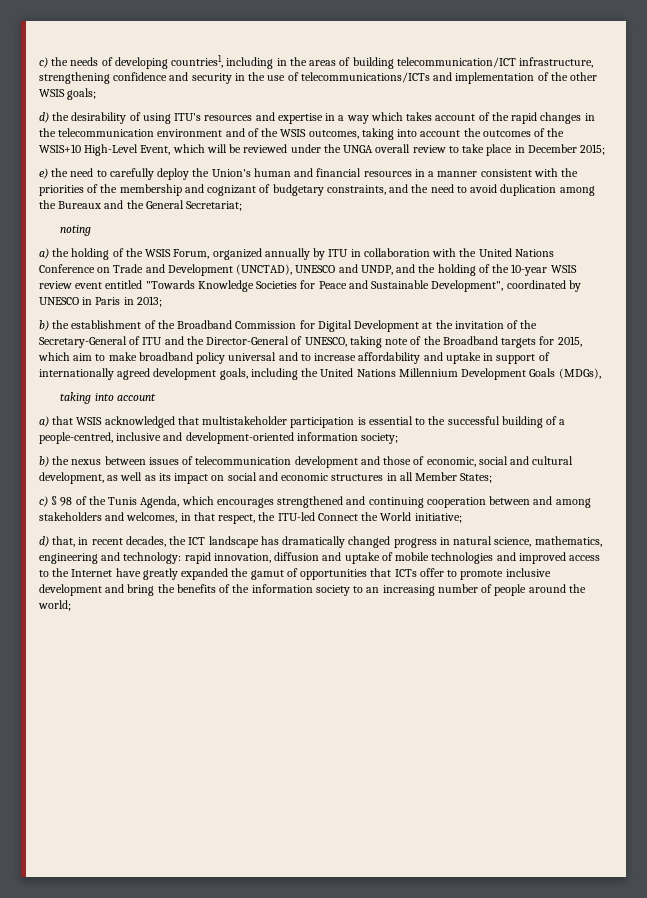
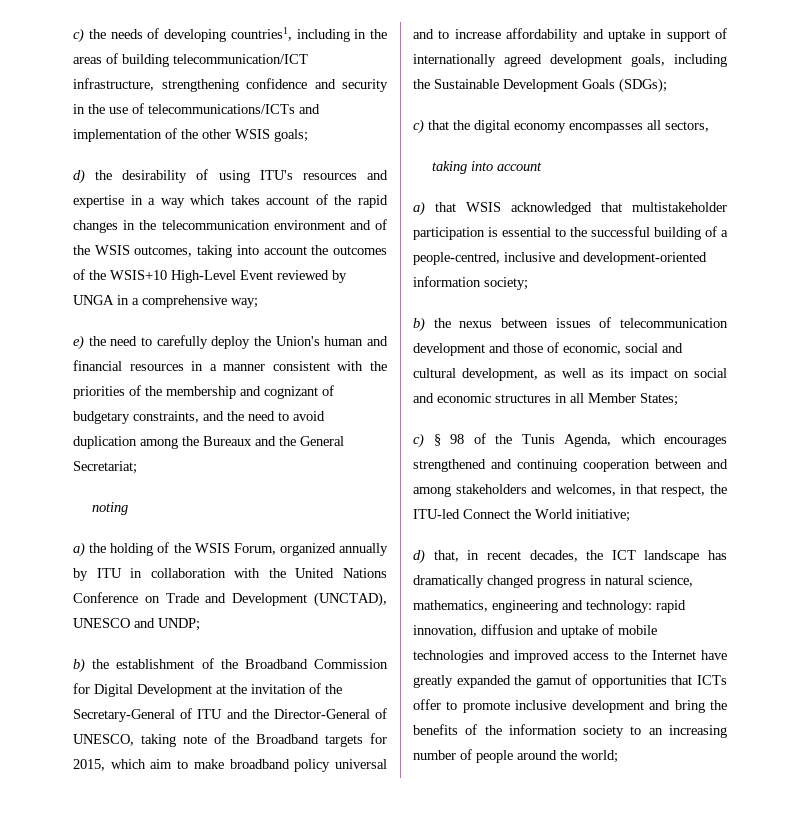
[140,144,606,156] Event, which will be reviewed under the UNGA overall review to take place in December 2015; -> [240,270,347,283] [73,295,258,308] Event reviewed by UNGA in a comprehensive way;
[360,264,577,276] [39,280,581,292] [39,296,162,307] UNDP, and the holding of the 10-year WSIS review event entitled "Towards Knowledge Societies for Peace and Sustainable Development", coordinated by UNESCO in Paris in 2013; -> [158,618,200,631] UNDP;
[320,368,601,380] United Nations Millennium Development Goals (MDGs), -> [434,78,667,93] [413,119,709,134] Sustainable Development Goals (SDGs); // c) that the digital economy encompasses all sectors,

